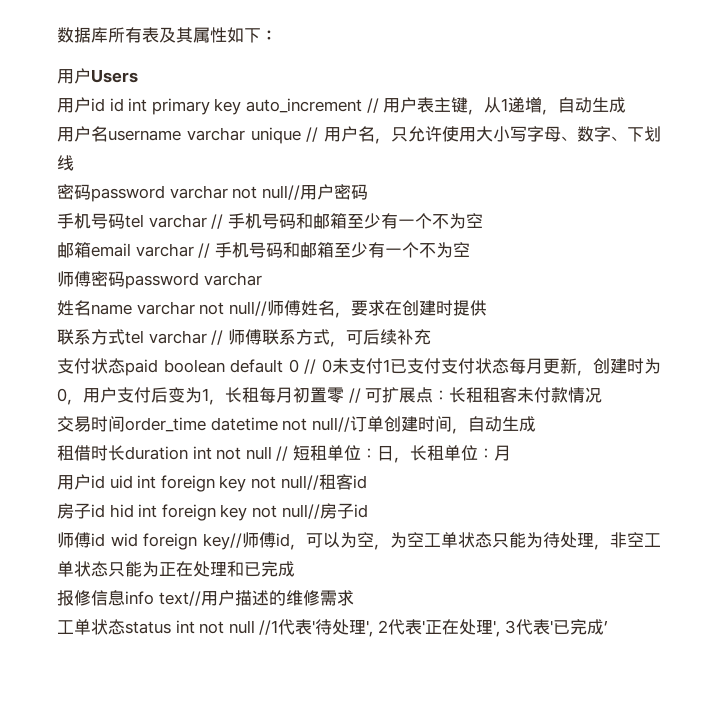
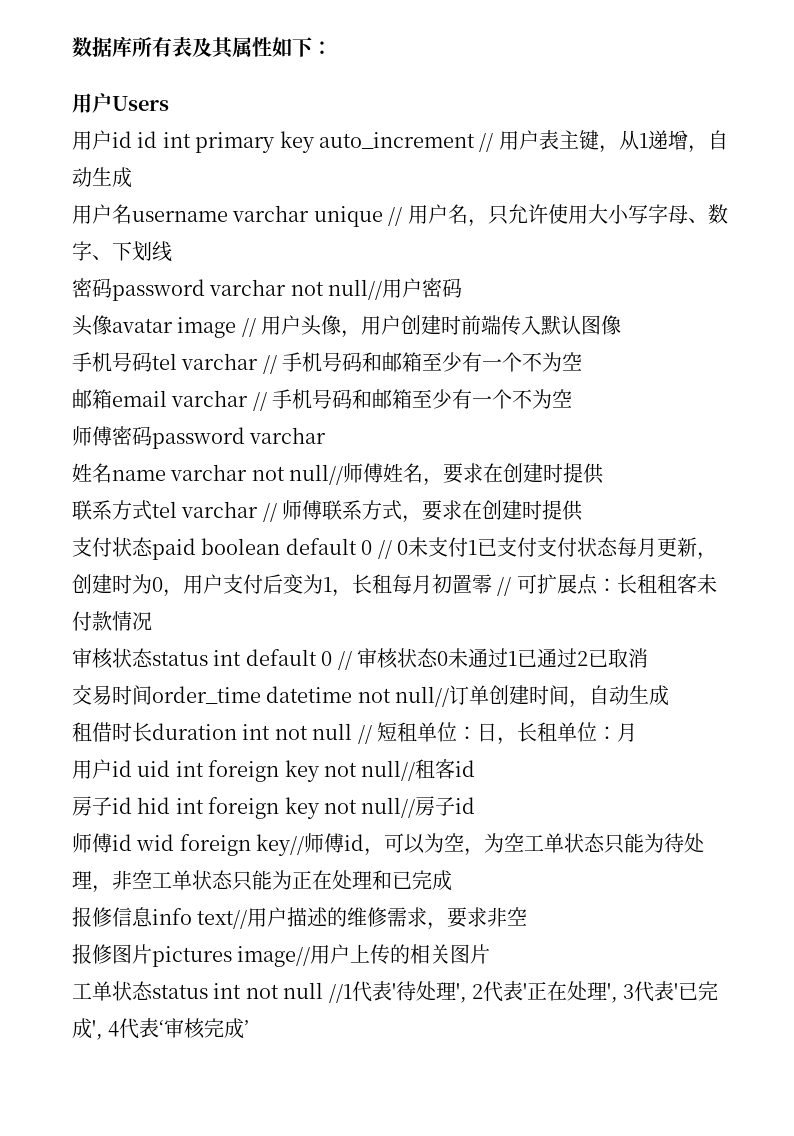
(368, 192) none -> [72,315,622,338] // 头像avatar image // 用户头像，用户创建时前端传入默认图像
[345,329,431,345] 可后续补充 -> [422,500,584,521] 要求在创建时提供
(603, 395) none -> [72,648,648,670] // 审核状态status int default 0 // 审核状态0未通过1已通过2已取消
(354, 598) none -> [427,907,528,930] [72,944,491,967] ，要求非空 // 报修图片pictures image//用户上传的相关图片
(604, 627) none -> [92,1018,245,1040] ', 4代表‘审核完成

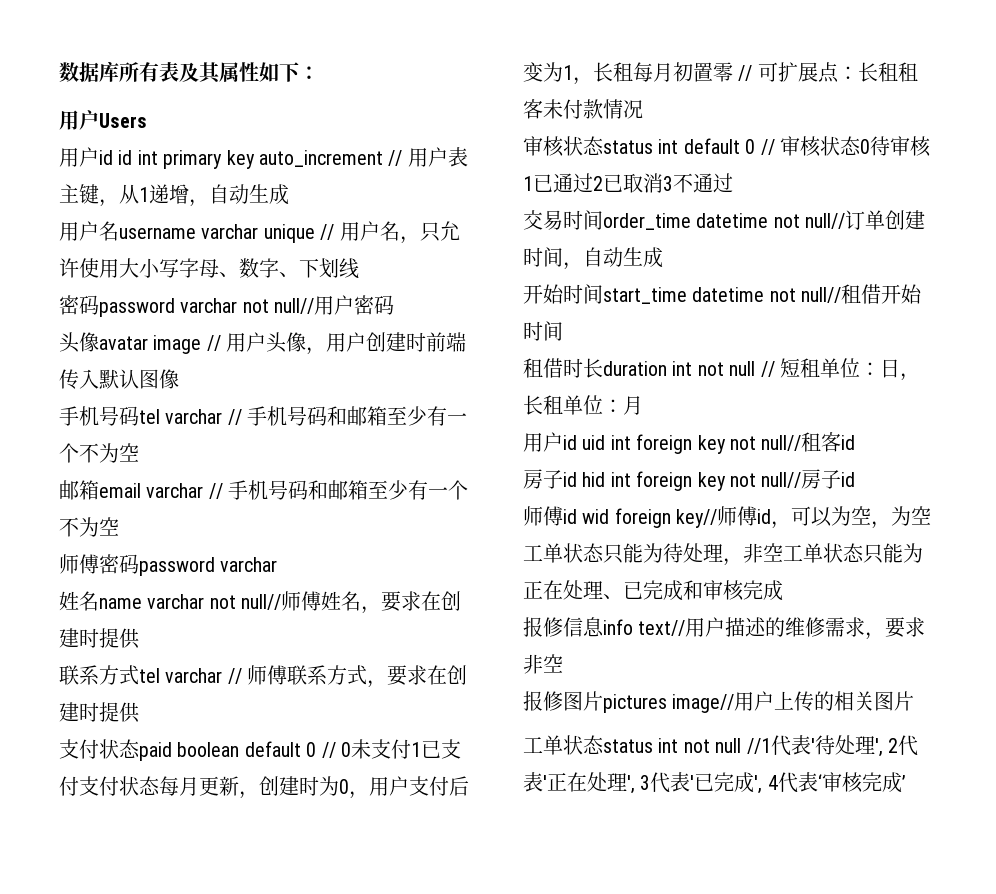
[448,648,508,668] 未通过 -> [870,136,931,157] 待审核
(648, 658) none -> [663,173,733,193] 3不通过
(670, 695) none -> [523,284,923,304] [523,321,563,341] // 开始时间start_time datetime not null//租借开始时间
[372,870,412,890] 和已 -> [603,580,744,601] 、已完成和审核

